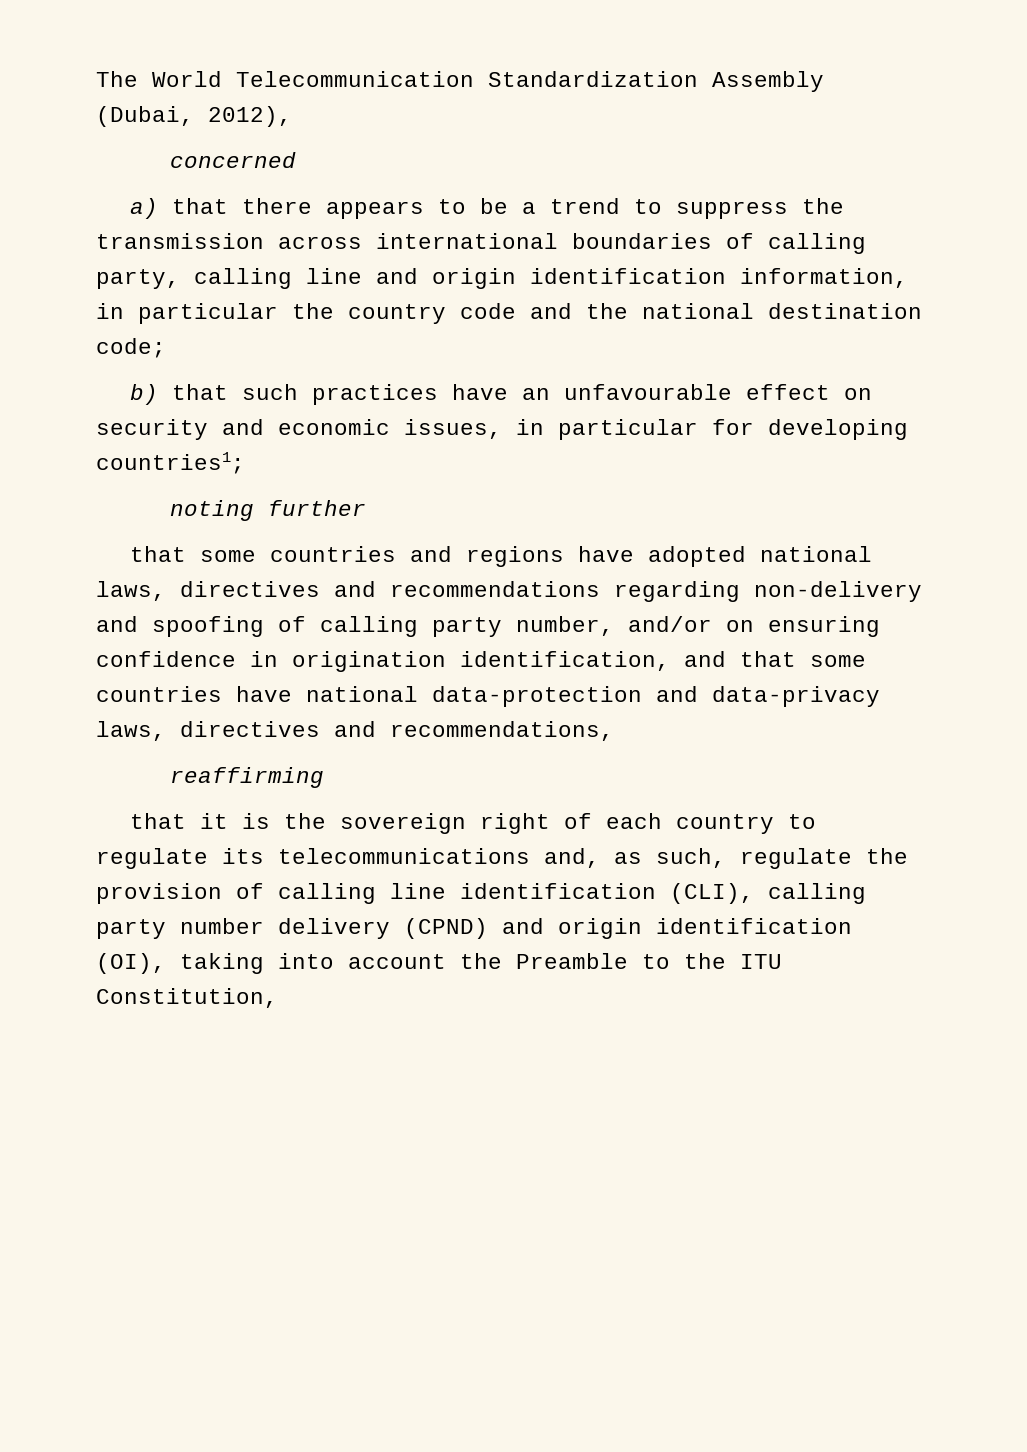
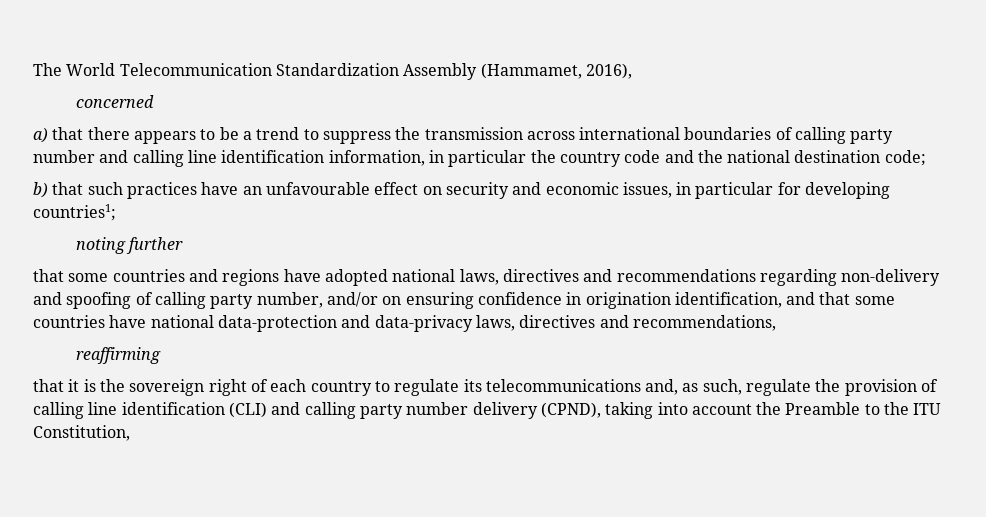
[96,106,292,127] (Dubai, 2012), -> [480,63,632,79] (Hammamet, 2016),
[96,268,516,289] party, calling line and origin -> [850,129,894,144] [33,150,217,167] party number and calling line
[670,883,754,904] (CLI), -> [228,402,301,418] (CLI) and
[404,918,852,939] [96,953,166,974] (CPND) and origin identification (OI), -> [540,402,601,418] (CPND),

